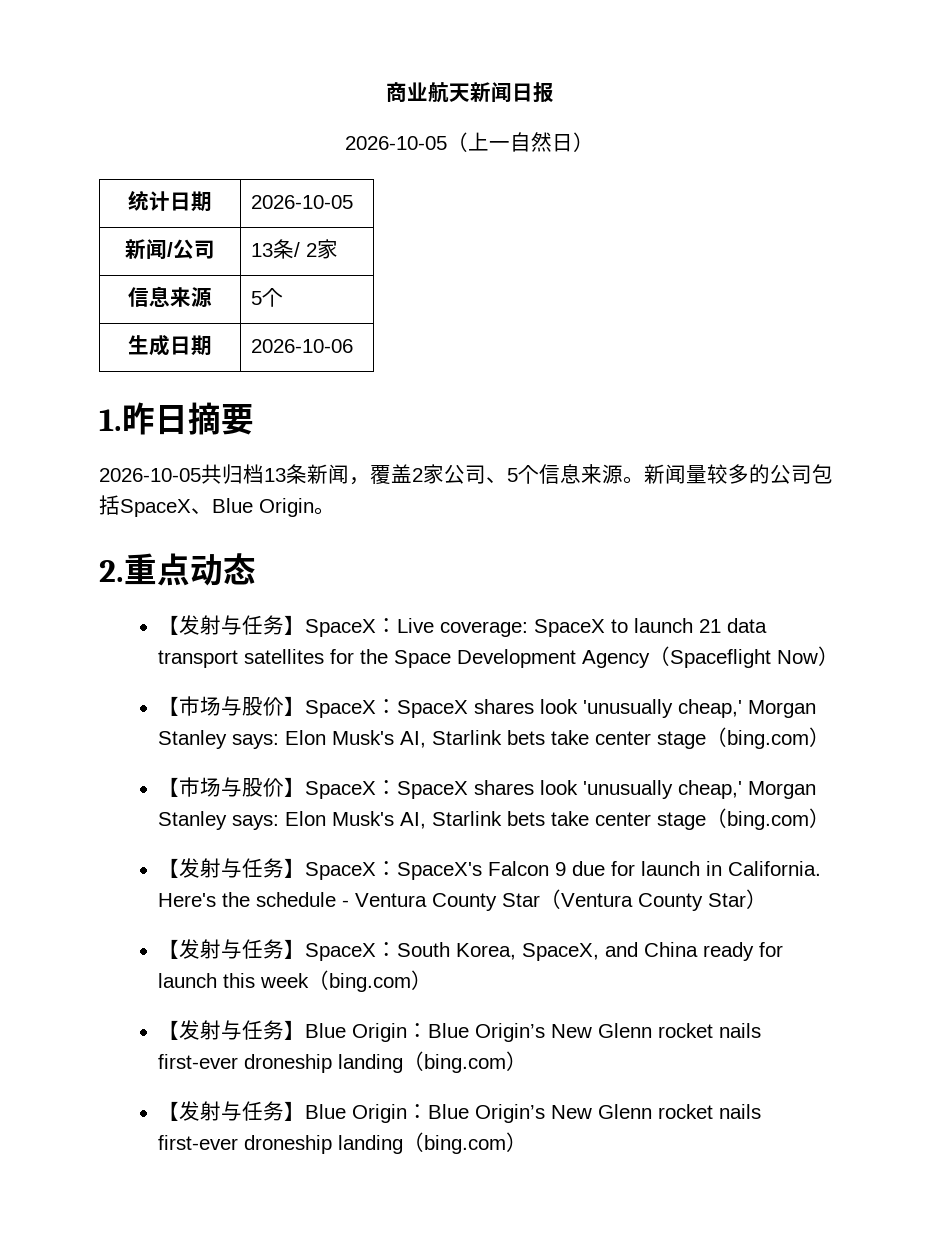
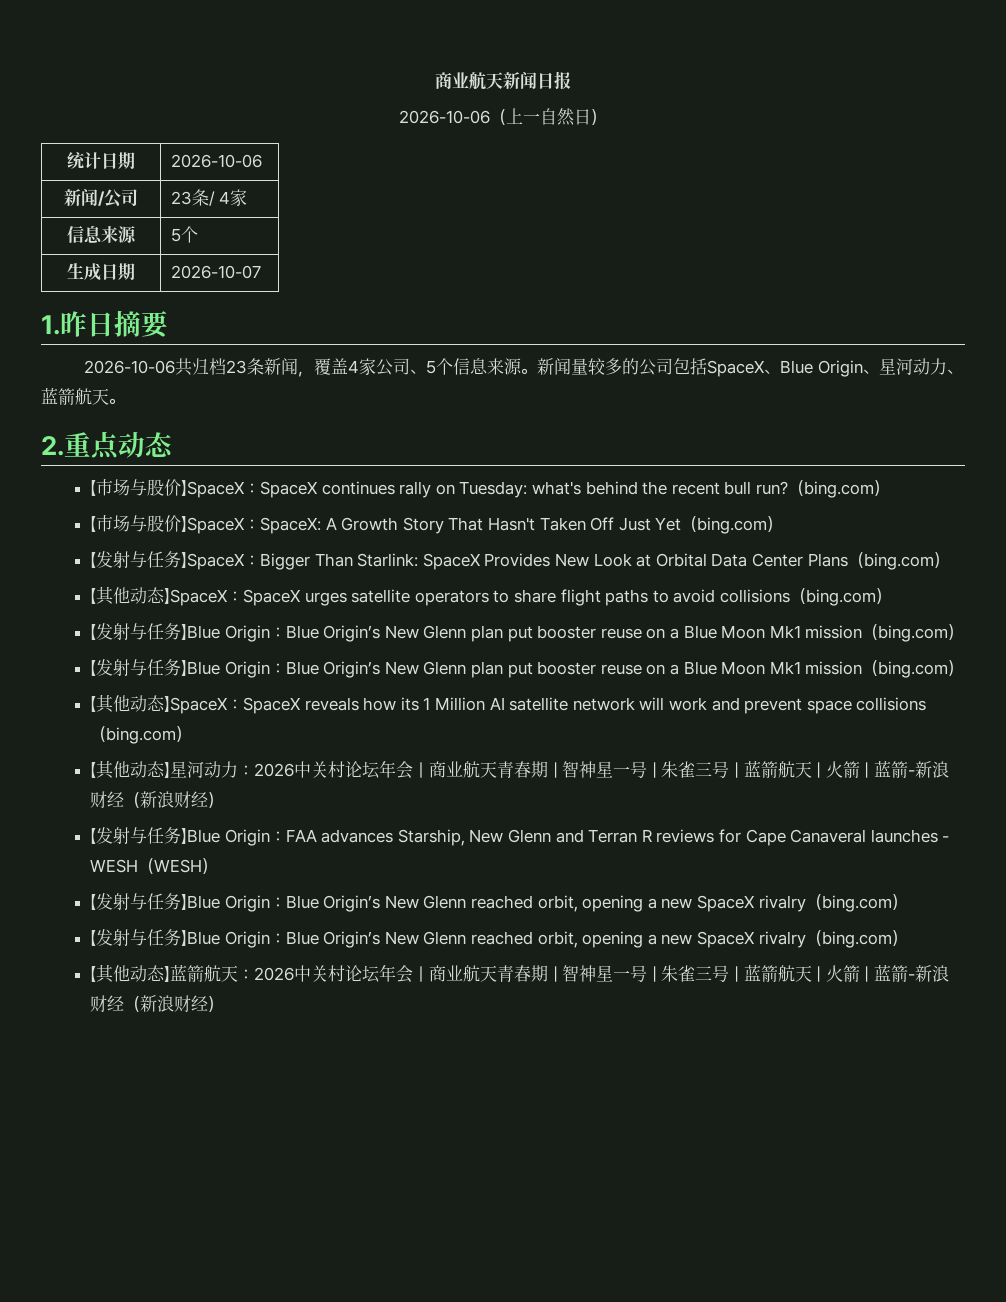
[345,136,447,150] 2026-10-05 -> [399,110,490,124] 2026-10-06
[251,195,354,209] 2026-10-05 -> [170,154,262,168] 2026-10-06
[251,239,318,259] 13条/ 2 -> [170,189,231,206] 23条/ 4
[251,339,354,353] 2026-10-06 -> [170,265,261,279] 2026-10-07
[99,464,286,484] 2026-10-05共归档13 -> [84,358,248,376] 2026-10-06共归档23
[412,468,423,482] 2 -> [348,360,360,373] 4
(314, 507) none -> [862,358,963,375] [41,387,109,405] 、星河动力、蓝箭航天
[158,615,768,637] [158,646,840,668] [158,696,817,718] [158,730,707,749] // 【发射与任务】SpaceX：Live coverage: SpaceX to launch 21 data transport satellites for the Space Development Agency（Spaceflight Now） // 【市场与股价】SpaceX：SpaceX shares look 'unusually cheap,' Morgan Stanley says: Elon Musk's AI, Starlink bets take center stage -> [90,479,788,498] // 【市场与股价】SpaceX：SpaceX continues rally on Tuesday: what's behind the recent bull run?
[397,780,817,799] [158,811,707,830] SpaceX shares look 'unusually cheap,' Morgan Stanley says: Elon Musk's AI, Starlink bets take center stage -> [260,517,682,534] SpaceX: A Growth Story That Hasn't Taken Off Just Yet
[397,861,822,880] [158,889,768,911] [158,939,784,961] [158,973,310,988] SpaceX's Falcon 9 due for launch in California. Here's the schedule - Ventura County Star（Ventura County Star） // 【发射与任务】SpaceX：South Korea, SpaceX, and China ready for launch this week -> [260,552,950,570] [90,586,790,606] Bigger Than Starlink: SpaceX Provides New Look at Orbital Data Center Plans（bing.com） // 【其他动态】SpaceX：SpaceX urges satellite operators to share flight paths to avoid collisions
[658,1023,762,1038] [158,1054,404,1073] rocket nails first-ever droneship landing -> [470,625,863,642] plan put booster reuse on a Blue Moon Mk1 mission
[658,1104,762,1119] [158,1132,507,1154] rocket nails first-ever droneship landing（bing.com -> [470,660,965,678] [90,694,927,714] [90,726,193,744] [90,760,949,779] [90,791,225,808] [90,827,950,846] [90,858,219,874] [90,893,908,912] [90,929,908,948] [90,964,949,983] [90,995,209,1012] plan put booster reuse on a Blue Moon Mk1 mission（bing.com） // 【其他动态】SpaceX：SpaceX reveals how its 1 Million AI satellite network will work and prevent space collisions（bing.com） // 【其他动态】星河动力：2026中关村论坛年会｜商业航天青春期 | 智神星一号 | 朱雀三号 | 蓝箭航天 | 火箭 | 蓝箭-新浪财经（新浪财经） // 【发射与任务】Blue Origin：FAA advances Starship, New Glenn and Terran R reviews for Cape Canaveral launches - WESH（WESH） // 【发射与任务】Blue Origin：Blue Origin’s New Glenn reached orbit, opening a new SpaceX rivalry（bing.com） // 【发射与任务】Blue Origin：Blue Origin’s New Glenn reached orbit, opening a new SpaceX rivalry（bing.com） // 【其他动态】蓝箭航天：2026中关村论坛年会｜商业航天青春期 | 智神星一号 | 朱雀三号 | 蓝箭航天 | 火箭 | 蓝箭-新浪财经（新浪财经

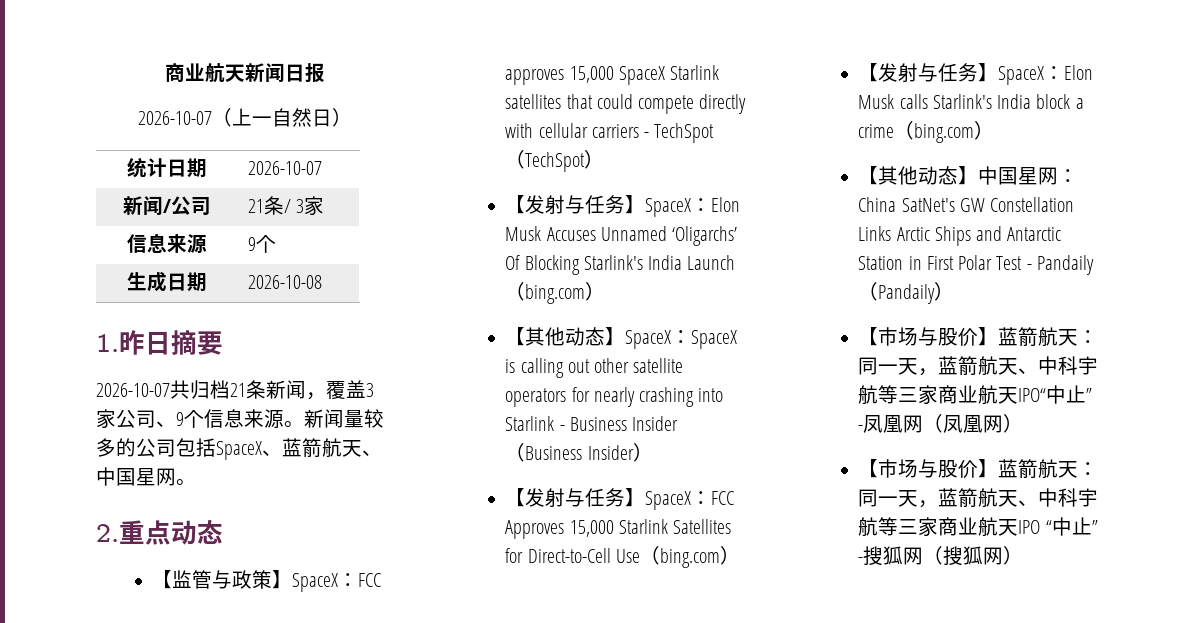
[399,110,490,124] 2026-10-06 -> [137,111,212,125] 2026-10-07
[170,154,262,168] 2026-10-06 -> [247,161,322,175] 2026-10-07
[170,189,231,206] 23条/ 4 -> [247,196,305,215] 21条/ 3
[170,228,181,242] 5 -> [247,237,256,251] 9
[170,265,261,279] 2026-10-07 -> [247,275,322,289] 2026-10-08
[84,358,248,376] 2026-10-06共归档23 -> [96,380,246,399] 2026-10-07共归档21
[348,360,360,373] 4 -> [366,383,374,397] 3
[426,360,437,374] 5 -> [176,412,184,426] 9
[780,358,963,377] [41,387,125,405] [41,431,174,460] [90,479,890,498] [90,515,682,534] Blue Origin、星河动力、蓝箭航天。 // 2.重点动态 // 【市场与股价】SpaceX：SpaceX continues rally on Tuesday: what's behind the recent bull run?（bing.com） // 【市场与股价】SpaceX：SpaceX: A Growth Story That Hasn't Taken Off Just Yet -> [282,438,382,457] [96,467,196,486] [96,520,223,545] [152,570,382,592] [505,65,720,85] [505,94,747,114] [505,123,715,143] [505,150,605,172] [505,195,741,217] [505,226,738,246] [505,255,736,275] [505,282,606,304] [505,327,738,349] [505,358,684,378] [505,387,724,407] [505,416,679,431] [505,443,653,462] [505,488,735,510] [505,519,732,539] [505,548,640,563] 蓝箭航天、中国星网。 // 2.重点动态 // 【监管与政策】SpaceX：FCC approves 15,000 SpaceX Starlink satellites that could compete directly with cellular carriers - TechSpot（TechSpot） // 【发射与任务】SpaceX：Elon Musk Accuses Unnamed ‘Oligarchs’ Of Blocking Starlink's India Launch（bing.com） // 【其他动态】SpaceX：SpaceX is calling out other satellite operators for nearly crashing into Starlink - Business Insider（Business Insider） // 【发射与任务】SpaceX：FCC Approves 15,000 Starlink Satellites for Direct-to-Cell Use
[260,552,950,570] [90,586,892,606] [90,623,965,642] [90,659,965,678] [90,694,927,714] [90,726,193,744] [90,760,949,779] [90,791,225,808] [90,827,950,846] [90,858,219,874] [90,893,908,912] [90,929,908,948] [90,964,949,983] [90,995,209,1012] Bigger Than Starlink: SpaceX Provides New Look at Orbital Data Center Plans（bing.com） // 【其他动态】SpaceX：SpaceX urges satellite operators to share flight paths to avoid collisions（bing.com） // 【发射与任务】Blue Origin：Blue Origin’s New Glenn plan put booster reuse on a Blue Moon Mk1 mission（bing.com） // 【发射与任务】Blue Origin：Blue Origin’s New Glenn plan put booster reuse on a Blue Moon Mk1 mission（bing.com） // 【其他动态】SpaceX：SpaceX reveals how its 1 Million AI satellite network will work and prevent space collisions（bing.com） // 【其他动态】星河动力：2026中关村论坛年会｜商业航天青春期 | 智神星一号 | 朱雀三号 | 蓝箭航天 | 火箭 | 蓝箭-新浪财经（新浪财经） // 【发射与任务】Blue Origin：FAA advances Starship, New Glenn and Terran R reviews for Cape Canaveral launches - WESH（WESH） // 【发射与任务】Blue Origin：Blue Origin’s New Glenn reached orbit, opening a new SpaceX rivalry（bing.com） // 【发射与任务】Blue Origin：Blue Origin’s New Glenn reached orbit, opening a new SpaceX rivalry（bing.com） // 【其他动态】蓝箭航天：2026中关村论坛年会｜商业航天青春期 | 智神星一号 | 朱雀三号 | 蓝箭航天 | 火箭 | 蓝箭-新浪财经（新浪财经 -> [1064,65,1094,80] [858,94,1084,109] [858,121,995,143] [858,166,1079,185] [858,197,1075,212] [858,226,1062,246] [858,255,1094,275] [858,282,955,304] [858,327,1099,346] [858,356,1099,376] [858,385,1093,405] [858,414,1024,433] [858,459,1099,478] [858,488,1099,508] [858,517,1098,537] [858,546,1004,566] Elon Musk calls Starlink's India block a crime（bing.com） // 【其他动态】中国星网：China SatNet's GW Constellation Links Arctic Ships and Antarctic Station in First Polar Test - Pandaily（Pandaily） // 【市场与股价】蓝箭航天：同一天，蓝箭航天、中科宇航等三家商业航天IPO“中止” -凤凰网（凤凰网） // 【市场与股价】蓝箭航天：同一天，蓝箭航天、中科宇航等三家商业航天IPO “中止” -搜狐网（搜狐网

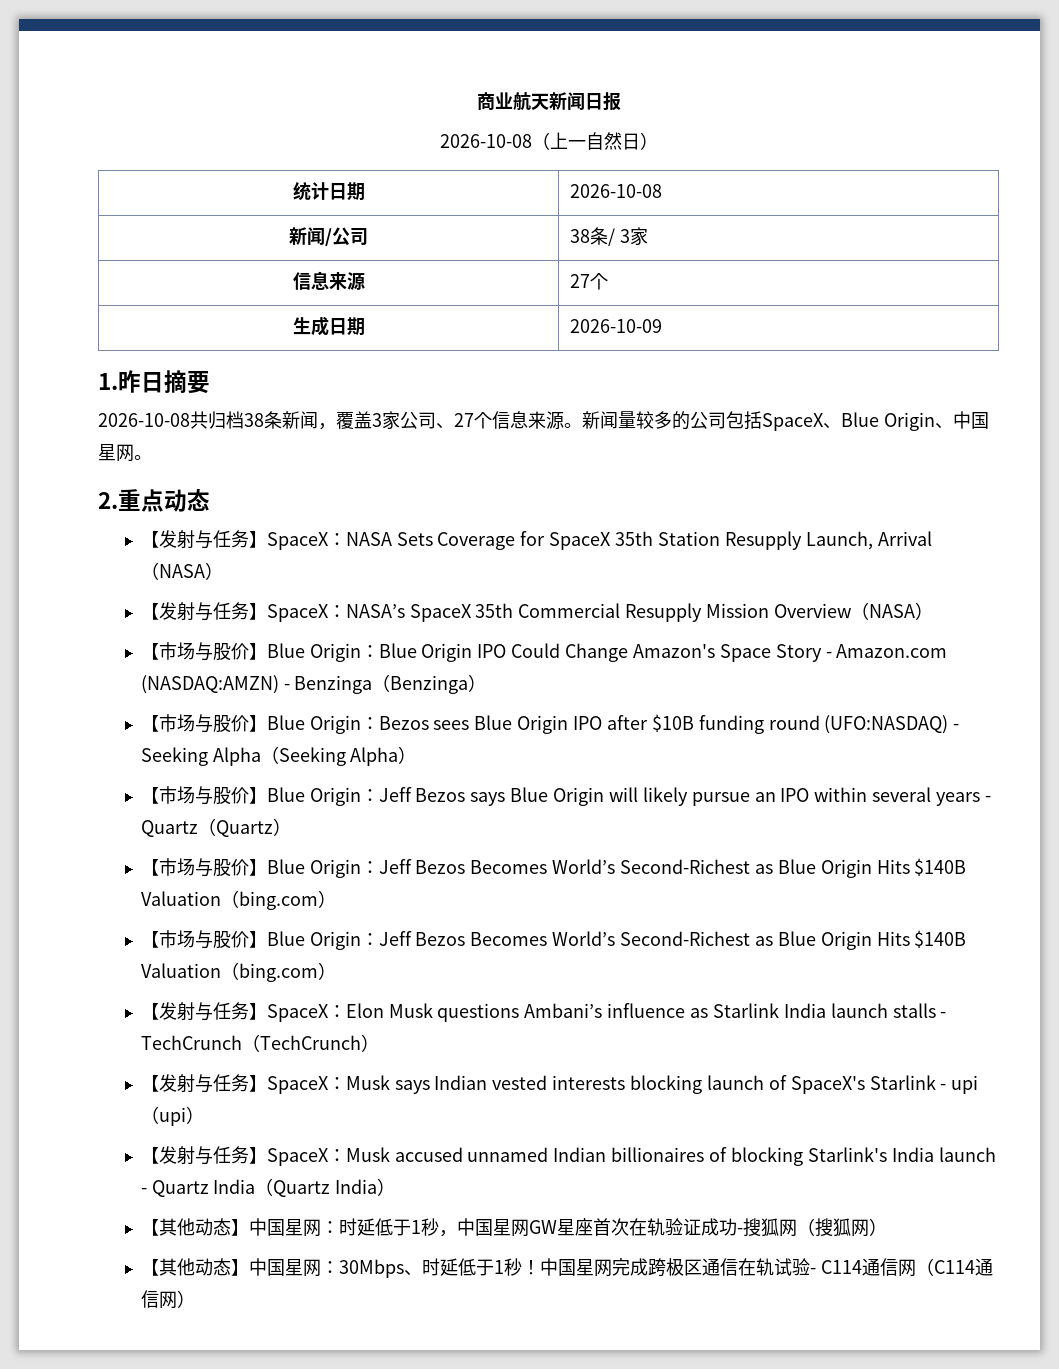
[137,111,212,125] 2026-10-07 -> [439,134,532,148] 2026-10-08
[247,161,322,175] 2026-10-07 -> [569,184,662,198] 2026-10-08
[247,199,264,213] 21 -> [569,229,590,243] 38
[247,237,256,251] 9 -> [569,274,590,288] 27
[247,275,322,289] 2026-10-08 -> [569,319,662,333] 2026-10-09
[96,380,246,399] 2026-10-07共归档21 -> [98,411,264,429] 2026-10-08共归档38
[176,412,184,426] 9 -> [454,413,474,427] 27
[282,438,362,457] 蓝箭航天 -> [841,412,935,431] Blue Origin
[172,570,382,592] [505,65,720,85] [505,94,747,114] [505,123,715,143] [505,150,605,172] [505,195,741,217] [505,226,738,246] [505,255,736,275] [505,282,606,304] [505,327,738,349] [505,358,684,378] [505,387,724,407] [505,416,679,431] [505,443,653,462] [505,488,735,510] [505,519,732,539] [505,548,640,563] 监管与政策】SpaceX：FCC approves 15,000 SpaceX Starlink satellites that could compete directly with cellular carriers - TechSpot（TechSpot） // 【发射与任务】SpaceX：Elon Musk Accuses Unnamed ‘Oligarchs’ Of Blocking Starlink's India Launch（bing.com） // 【其他动态】SpaceX：SpaceX is calling out other satellite operators for nearly crashing into Starlink - Business Insider（Business Insider） // 【发射与任务】SpaceX：FCC Approves 15,000 Starlink Satellites for Direct-to-Cell Use -> [158,530,932,550] [140,562,223,580] [140,602,933,622] [140,642,948,662] [140,674,487,694] [140,714,960,734] [140,746,417,766] [140,786,991,806] [140,818,291,837] [140,858,967,878] [140,890,336,910] [140,930,967,950] [140,963,221,978] 发射与任务】SpaceX：NASA Sets Coverage for SpaceX 35th Station Resupply Launch, Arrival（NASA） // 【发射与任务】SpaceX：NASA’s SpaceX 35th Commercial Resupply Mission Overview（NASA） // 【市场与股价】Blue Origin：Blue Origin IPO Could Change Amazon's Space Story - Amazon.com (NASDAQ:AMZN) - Benzinga（Benzinga） // 【市场与股价】Blue Origin：Bezos sees Blue Origin IPO after $10B funding round (UFO:NASDAQ) - Seeking Alpha（Seeking Alpha） // 【市场与股价】Blue Origin：Jeff Bezos says Blue Origin will likely pursue an IPO within several years - Quartz（Quartz） // 【市场与股价】Blue Origin：Jeff Bezos Becomes World’s Second-Richest as Blue Origin Hits $140B Valuation（bing.com） // 【市场与股价】Blue Origin：Jeff Bezos Becomes World’s Second-Richest as Blue Origin Hits $140B Valuation
[899,94,1084,109] [858,121,995,143] [858,166,1079,185] [858,197,1075,212] [858,226,1062,246] [858,255,1094,275] [858,282,955,304] [858,327,1099,346] [858,356,1099,376] [858,385,1093,405] [858,414,1024,433] [858,459,1099,478] [858,488,1099,508] [858,517,1098,537] calls Starlink's India block a crime（bing.com） // 【其他动态】中国星网：China SatNet's GW Constellation Links Arctic Ships and Antarctic Station in First Polar Test - Pandaily（Pandaily） // 【市场与股价】蓝箭航天：同一天，蓝箭航天、中科宇航等三家商业航天IPO“中止” -凤凰网（凤凰网） // 【市场与股价】蓝箭航天：同一天，蓝箭航天、中科宇航等三家商业航天IPO “中止” -> [437,1003,947,1022] [140,1034,379,1052] [140,1074,979,1094] [140,1106,204,1126] [140,1146,996,1166] [140,1178,396,1197] [140,1218,737,1237] questions Ambani’s influence as Starlink India launch stalls - TechCrunch（TechCrunch） // 【发射与任务】SpaceX：Musk says Indian vested interests blocking launch of SpaceX's Starlink - upi（upi） // 【发射与任务】SpaceX：Musk accused unnamed Indian billionaires of blocking Starlink's India launch - Quartz India（Quartz India） // 【其他动态】中国星网：时延低于1秒，中国星网GW星座首次在轨验证成功
(1024, 555) none -> [140,1258,993,1278] [140,1290,195,1309] // 【其他动态】中国星网：30Mbps、时延低于1秒！中国星网完成跨极区通信在轨试验- C114通信网（C114通信网）

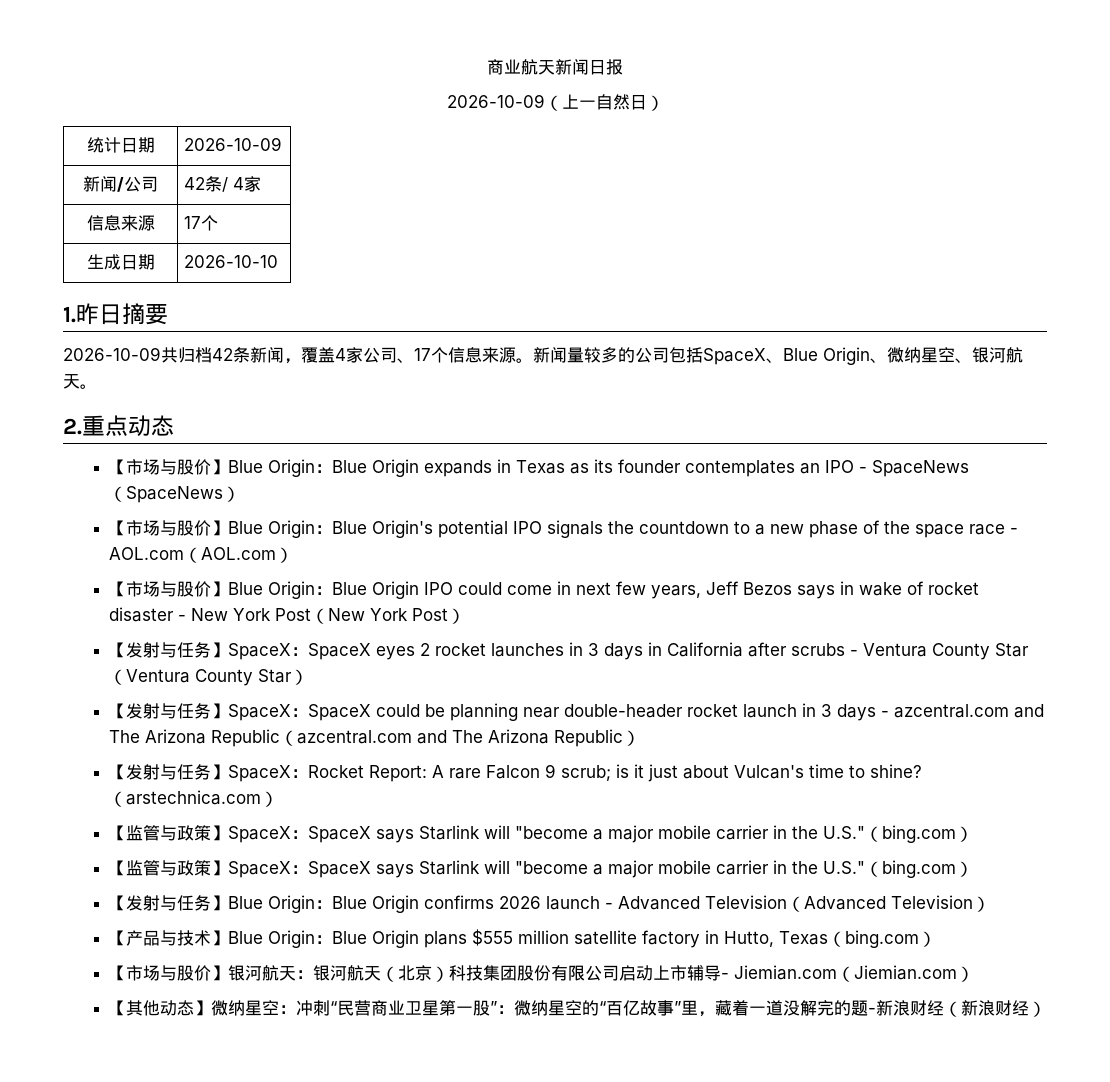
[439,134,532,148] 2026-10-08 -> [446,94,545,108] 2026-10-09
[569,184,662,198] 2026-10-08 -> [184,137,283,151] 2026-10-09
[569,227,630,246] 38条/ 3 -> [184,176,245,192] 42条/ 4
[569,274,590,288] 27 -> [184,216,202,229] 17
[569,319,662,333] 2026-10-09 -> [184,255,279,268] 2026-10-10
[98,411,264,429] 2026-10-08共归档38 -> [63,347,233,363] 2026-10-09共归档42
[372,413,382,427] 3 -> [335,348,346,361] 4
[454,413,474,427] 27 -> [414,348,431,361] 17
[952,411,989,429] [98,444,134,462] 中国星网 -> [887,347,1023,363] [63,374,80,389] 微纳星空、银河航天
[158,530,932,550] [140,562,223,580] [140,602,915,622] 发射与任务】SpaceX：NASA Sets Coverage for SpaceX 35th Station Resupply Launch, Arrival（NASA） // 【发射与任务】SpaceX：NASA’s SpaceX 35th Commercial Resupply Mission Overview（NASA -> [126,459,970,477] [109,486,241,503] [109,520,1019,538] [109,547,277,563] 市场与股价】Blue Origin：Blue Origin expands in Texas as its founder contemplates an IPO - SpaceNews（SpaceNews） // 【市场与股价】Blue Origin：Blue Origin's potential IPO signals the countdown to a new phase of the space race - AOL.com（AOL.com
[511,643,948,662] [140,674,487,694] [140,714,960,734] [140,746,417,766] [140,786,991,806] [140,818,291,837] [140,858,967,878] [140,891,221,906] Could Change Amazon's Space Story - Amazon.com (NASDAQ:AMZN) - Benzinga（Benzinga） // 【市场与股价】Blue Origin：Bezos sees Blue Origin IPO after $10B funding round (UFO:NASDAQ) - Seeking Alpha（Seeking Alpha） // 【市场与股价】Blue Origin：Jeff Bezos says Blue Origin will likely pursue an IPO within several years - Quartz（Quartz） // 【市场与股价】Blue Origin：Jeff Bezos Becomes World’s Second-Richest as Blue Origin Hits $140B Valuation -> [458,581,980,599] [109,607,466,624] [109,642,1030,660] [109,669,309,686] [109,703,1045,721] [109,729,641,747] [109,764,923,782] [109,790,279,807] [109,825,974,843] [109,860,974,878] [109,895,991,913] [109,929,829,948] could come in next few years, Jeff Bezos says in wake of rocket disaster - New York Post（New York Post） // 【发射与任务】SpaceX：SpaceX eyes 2 rocket launches in 3 days in California after scrubs - Ventura County Star（Ventura County Star） // 【发射与任务】SpaceX：SpaceX could be planning near double-header rocket launch in 3 days - azcentral.com and The Arizona Republic（azcentral.com and The Arizona Republic） // 【发射与任务】SpaceX：Rocket Report: A rare Falcon 9 scrub; is it just about Vulcan's time to shine?（arstechnica.com） // 【监管与政策】SpaceX：SpaceX says Starlink will "become a major mobile carrier in the U.S."（bing.com） // 【监管与政策】SpaceX：SpaceX says Starlink will "become a major mobile carrier in the U.S."（bing.com） // 【发射与任务】Blue Origin：Blue Origin confirms 2026 launch - Advanced Television（Advanced Television） // 【产品与技术】Blue Origin：Blue Origin plans $555 million satellite factory in Hutto, Texas
[266,930,967,950] [140,962,336,982] [140,1002,947,1022] [140,1034,379,1052] [140,1074,979,1094] [140,1106,204,1126] [140,1146,996,1166] [140,1178,396,1197] [140,1218,887,1237] [140,1258,993,1278] [140,1290,177,1309] Blue Origin：Jeff Bezos Becomes World’s Second-Richest as Blue Origin Hits $140B Valuation（bing.com） // 【发射与任务】SpaceX：Elon Musk questions Ambani’s influence as Starlink India launch stalls - TechCrunch（TechCrunch） // 【发射与任务】SpaceX：Musk says Indian vested interests blocking launch of SpaceX's Starlink - upi（upi） // 【发射与任务】SpaceX：Musk accused unnamed Indian billionaires of blocking Starlink's India launch - Quartz India（Quartz India） // 【其他动态】中国星网：时延低于1秒，中国星网GW星座首次在轨验证成功-搜狐网（搜狐网） // 【其他动态】中国星网：30Mbps、时延低于1秒！中国星网完成跨极区通信在轨试验- C114通信网（C114通信网 -> [228,965,975,982] [109,1000,1030,1017] 银河航天：银河航天（北京）科技集团股份有限公司启动上市辅导- Jiemian.com（Jiemian.com） // 【其他动态】微纳星空：冲刺“民营商业卫星第一股”：微纳星空的“百亿故事”里，藏着一道没解完的题-新浪财经（新浪财经

